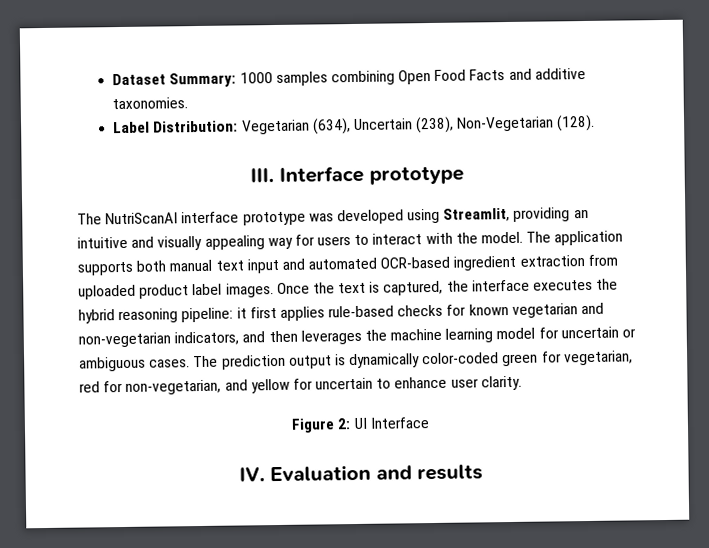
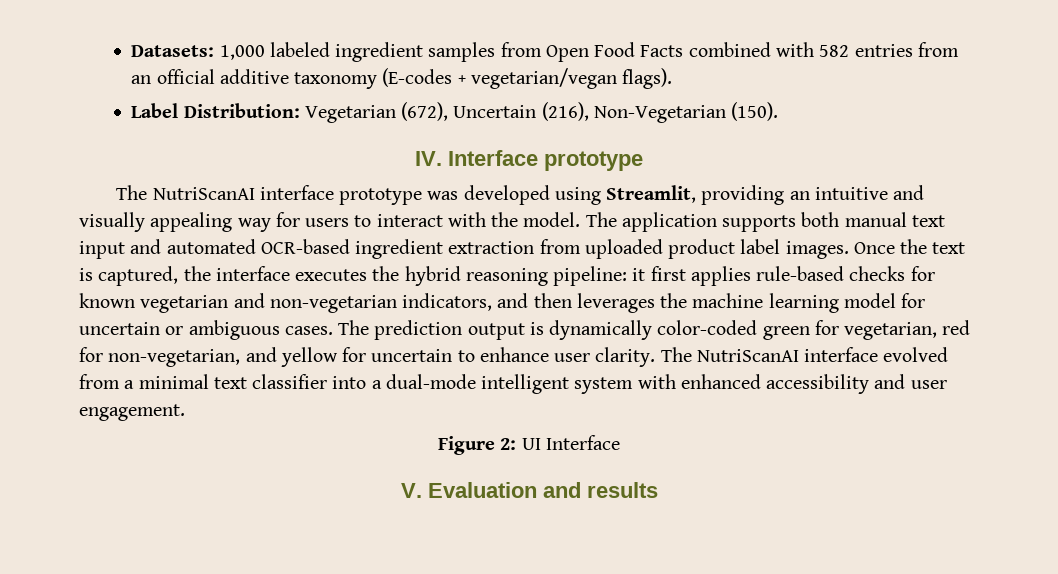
[112,68,586,88] [112,97,189,110] [113,114,596,135] [250,168,274,183] Dataset Summary: 1000 samples combining Open Food Facts and additive taxonomies. // Label Distribution: Vegetarian (634), Uncertain (238), Non-Vegetarian (128). // III. -> [131,42,959,62] [131,68,673,89] [131,102,779,123] [415,151,442,166] Datasets: 1,000 labeled ingredient samples from Open Food Facts combined with 582 entries from an official additive taxonomy (E-codes + vegetarian/vegan flags). // Label Distribution: Vegetarian (672), Uncertain (216), Non-Vegetarian (150). // IV.
(522, 383) none -> [660,347,949,362] [79,374,947,394] [79,404,185,421] The NutriScanAI interface evolved from a minimal text classifier into a dual-mode intelligent system with enhanced accessibility and user engagement.
[239,467,265,482] IV. -> [400,483,422,498] V.

